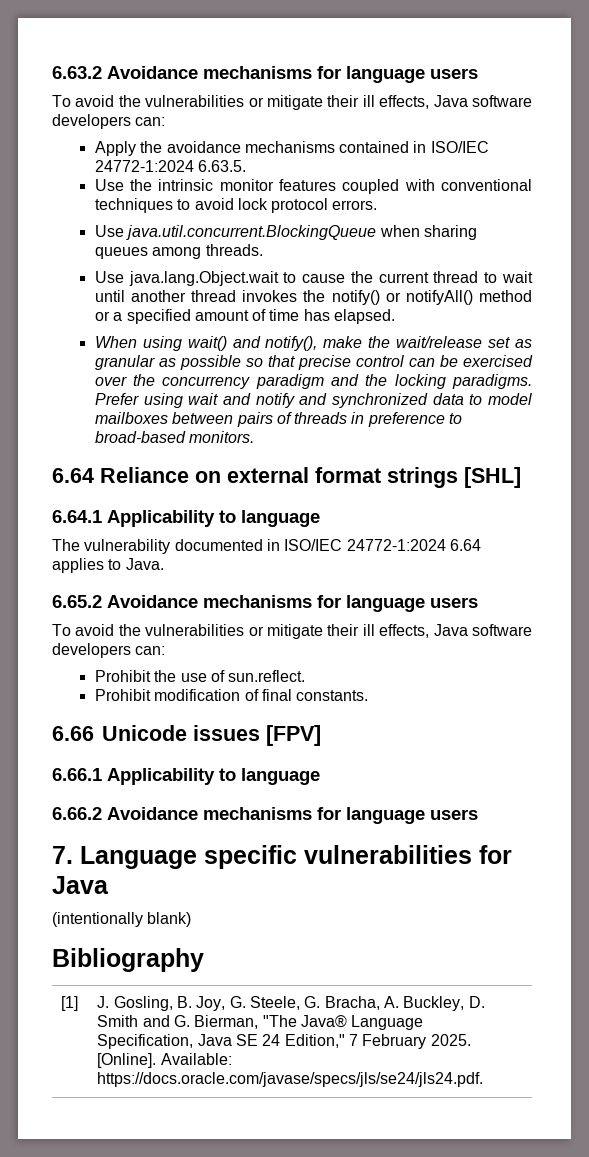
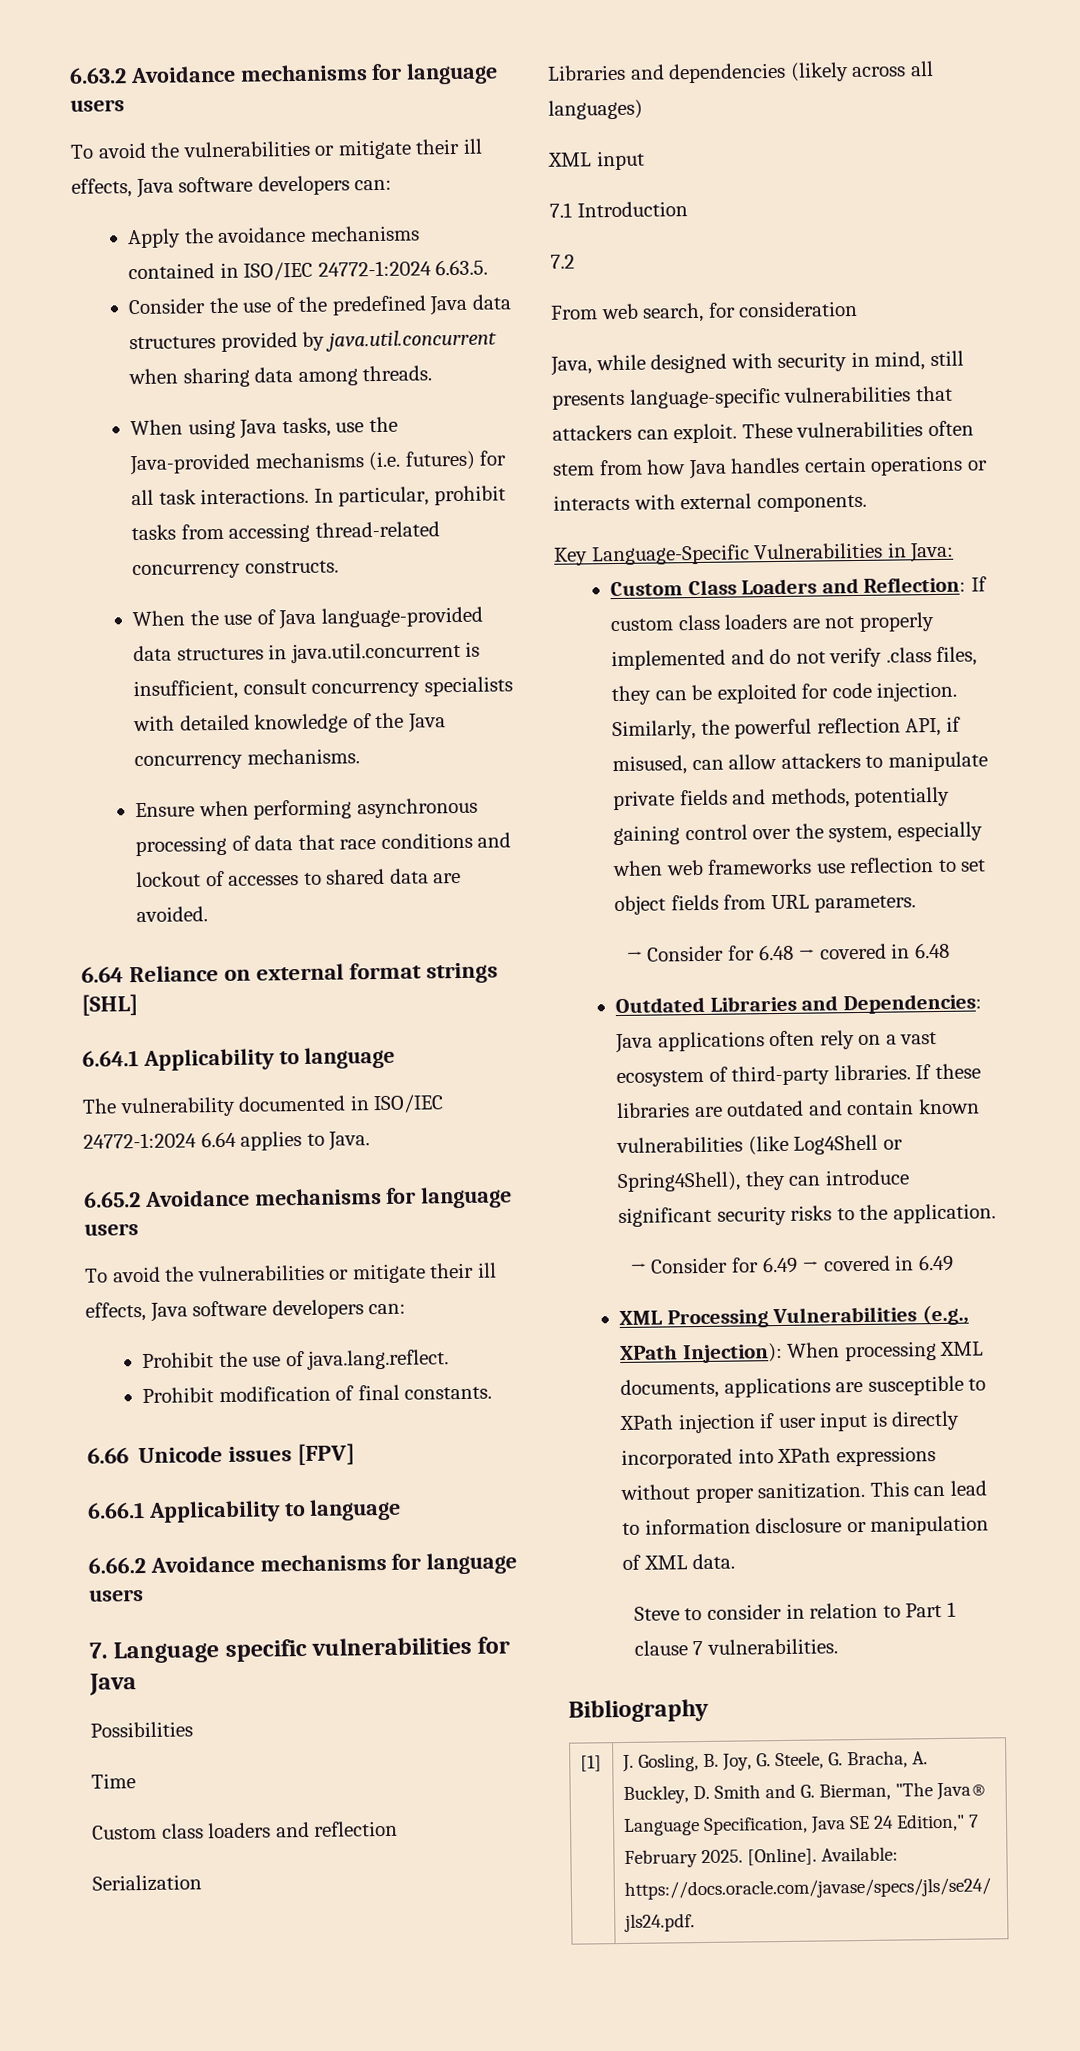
[94,179,532,194] [94,198,378,213] [94,225,377,240] Use the intrinsic monitor features coupled with conventional techniques to avoid lock protocol errors. // Use java.util.concurrent.BlockingQueue -> [127,294,511,316] [128,329,497,352] Consider the use of the predefined Java data structures provided by java.util.concurrent
[94,247,148,259] queues -> [254,367,294,383] data
[94,271,533,286] [94,290,532,305] [94,309,396,324] [94,336,532,351] [94,355,533,370] [94,374,532,389] [94,393,532,408] [94,412,463,427] [94,431,255,443] Use java.lang.Object.wait to cause the current thread to wait until another thread invokes the notify() or notifyAll() method or a specified amount of time has elapsed. // When using wait() and notify(), make the wait/release set as granular as possible so that precise control can be exercised over the concurrency paradigm and the locking paradigms. Prefer using wait and notify and synchronized data to model mailboxes between pairs of threads in preference to broad-based monitors. -> [129,416,398,439] [128,450,507,476] [130,485,506,507] [130,521,440,543] [131,560,339,580] [131,606,483,630] [132,641,481,664] [132,676,513,701] [132,712,446,734] [133,748,360,771] [134,797,478,820] [134,832,512,857] [135,868,462,888] [135,906,208,923] When using Java tasks, use the Java-provided mechanisms (i.e. futures) for all task interactions. In particular, prohibit tasks from accessing thread-related concurrency constructs. // When the use of Java language-provided data structures in java.util.concurrent is insufficient, consult concurrency specialists with detailed knowledge of the Java concurrency mechanisms. // Ensure when performing asynchronous processing of data that race conditions and lockout of accesses to shared data are avoided.
[228,670,306,682] sun.reflect. -> [307,1349,450,1370] java.lang.reflect.
[52,912,192,927] (intentionally blank) -> [90,1721,193,1738] [91,1773,136,1789] [92,1820,399,1840] [92,1874,202,1892] [547,60,934,84] [548,99,643,120] [548,150,645,171] [549,201,688,218] [550,254,575,269] [550,300,859,323] [550,350,964,376] [552,385,953,410] [552,420,974,444] [552,455,988,480] [553,493,867,513] [553,542,955,566] [609,576,987,597] [609,612,935,632] [610,646,978,671] [610,681,958,706] [611,716,961,741] [611,751,988,776] [612,786,951,811] [612,821,983,846] [611,857,987,877] [613,894,917,916] [625,942,950,962] [614,993,982,1015] [614,1030,938,1054] [615,1063,981,1088] [615,1098,980,1119] [615,1134,903,1156] [616,1169,910,1193] [617,1203,996,1228] [628,1254,954,1274] [618,1304,969,1329] [619,1341,985,1364] [619,1375,987,1400] [618,1410,961,1434] [620,1446,936,1470] [619,1480,987,1504] [621,1515,990,1536] [621,1553,736,1571] [633,1601,956,1621] [633,1638,838,1656] Possibilities // Time // Custom class loaders and reflection // Serialization // Libraries and dependencies (likely across all languages) // XML input // 7.1 Introduction // 7.2 // From web search, for consideration // Java, while designed with security in mind, still presents language-specific vulnerabilities that attackers can exploit. These vulnerabilities often stem from how Java handles certain operations or interacts with external components. // Key Language-Specific Vulnerabilities in Java: // Custom Class Loaders and Reflection: If custom class loaders are not properly implemented and do not verify .class files, they can be exploited for code injection. Similarly, the powerful reflection API, if misused, can allow attackers to manipulate private fields and methods, potentially gaining control over the system, especially when web frameworks use reflection to set object fields from URL parameters. // → Consider for 6.48 → covered in 6.48 // Outdated Libraries and Dependencies: Java applications often rely on a vast ecosystem of third-party libraries. If these libraries are outdated and contain known vulnerabilities (like Log4Shell or Spring4Shell), they can introduce significant security risks to the application. // → Consider for 6.49 → covered in 6.49 // XML Processing Vulnerabilities (e.g., XPath Injection): When processing XML documents, applications are susceptible to XPath injection if user input is directly incorporated into XPath expressions without proper sanitization. This can lead to information disclosure or manipulation of XML data. // Steve to consider in relation to Part 1 clause 7 vulnerabilities.

